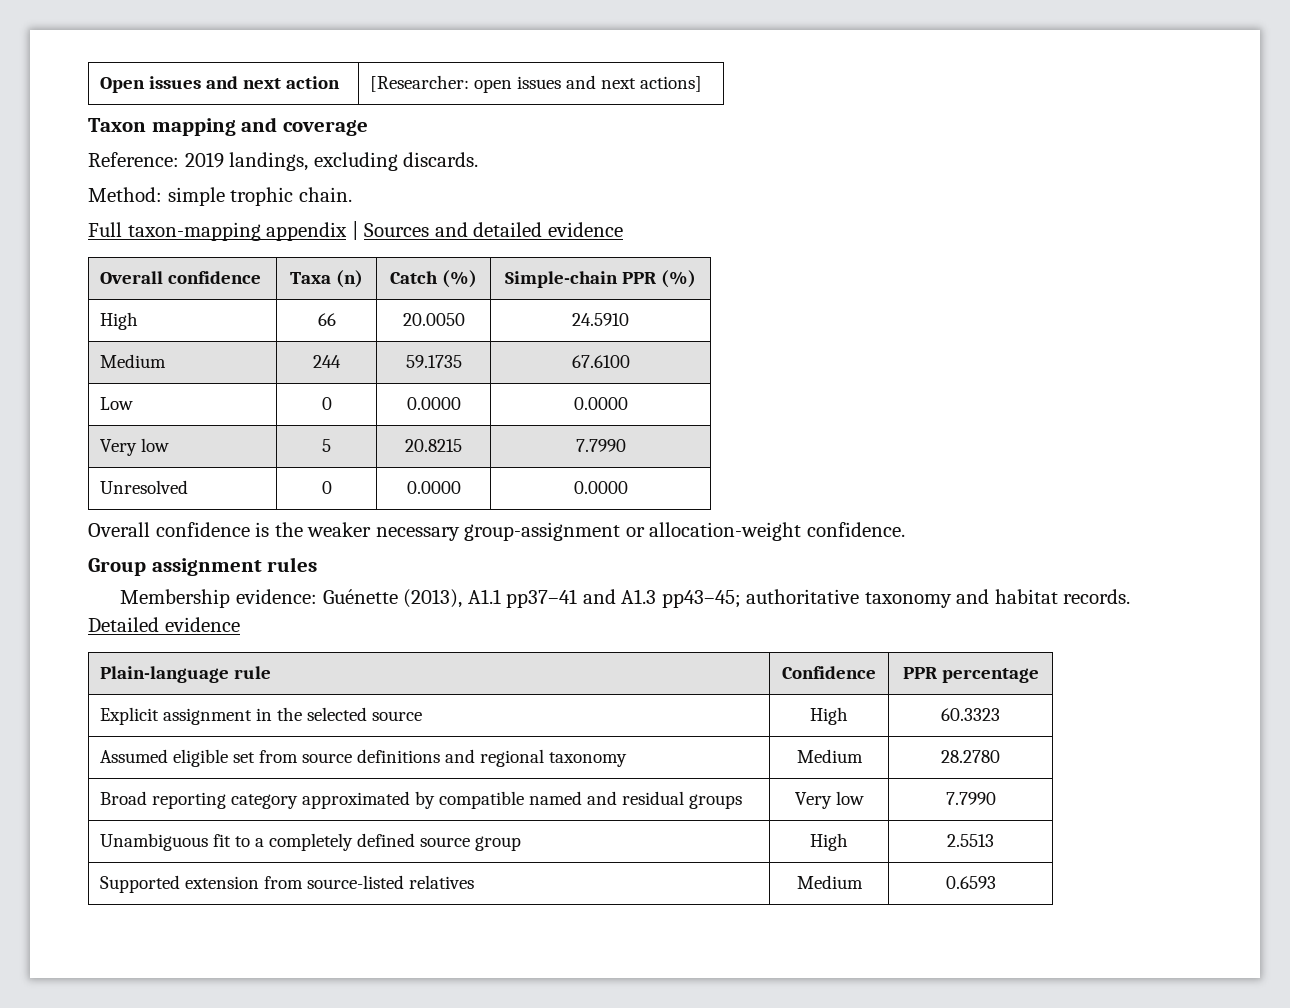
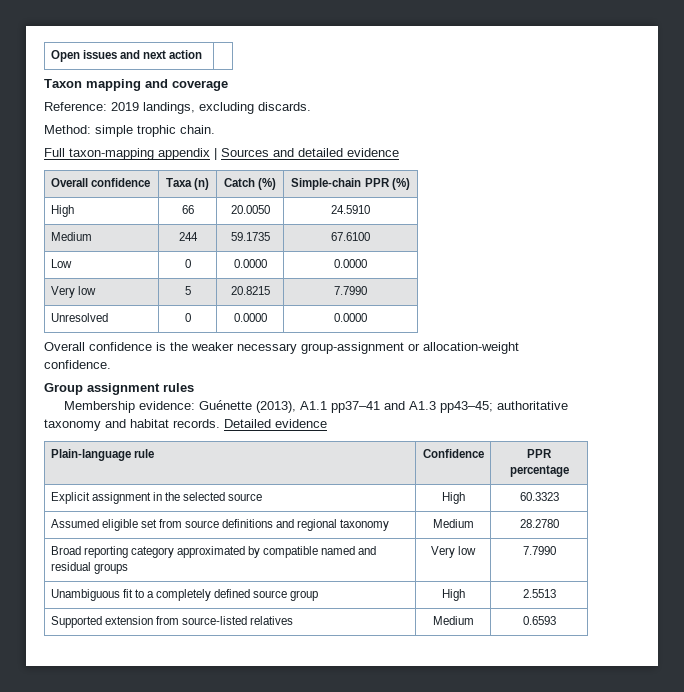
[370,75,703,93] [Researcher: open issues and next actions] -> (203, 54) none

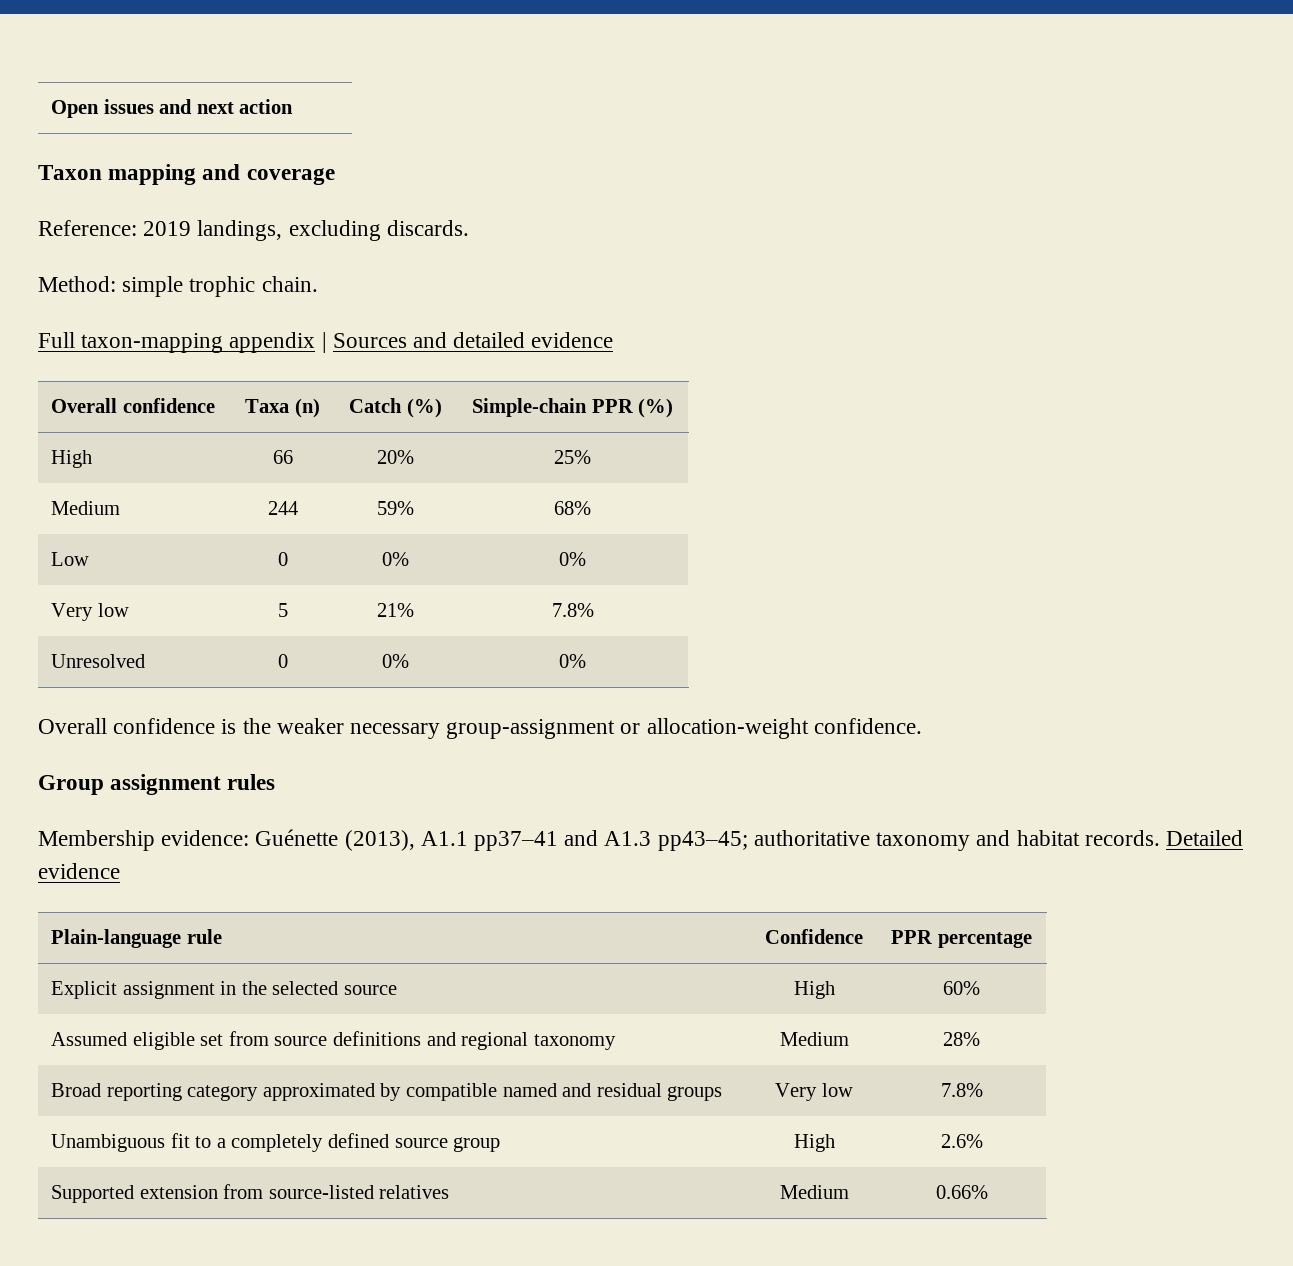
[230,205,270,214] [331,205,370,214] 20.0050 | 24.5910 -> [377,450,414,464] [554,450,591,464] 20% | 25%
[230,232,270,241] [331,232,370,241] 59.1735 | 67.6100 -> [377,501,414,515] [554,501,591,515] 59% | 68%
[233,259,267,268] [334,259,367,268] 0.0000 | 0.0000 -> [382,552,409,566] [559,552,586,566] 0% | 0%
[230,286,270,295] [334,286,367,295] 20.8215 | 7.7990 -> [377,603,414,617] [551,603,594,617] 21% | 7.8%
[233,313,267,322] [334,313,367,322] 0.0000 | 0.0000 -> [382,654,409,668] [559,654,586,668] 0% | 0%
[519,492,559,501] 60.3323 -> [943,981,980,995] 60%
[519,519,559,528] 28.2780 -> [943,1032,980,1046] 28%
[522,546,556,555] 7.7990 -> [940,1083,983,1097] 7.8%
[522,589,556,598] 2.5513 -> [940,1134,983,1148] 2.6%
[522,616,556,625] 0.6593 -> [935,1185,988,1199] 0.66%

